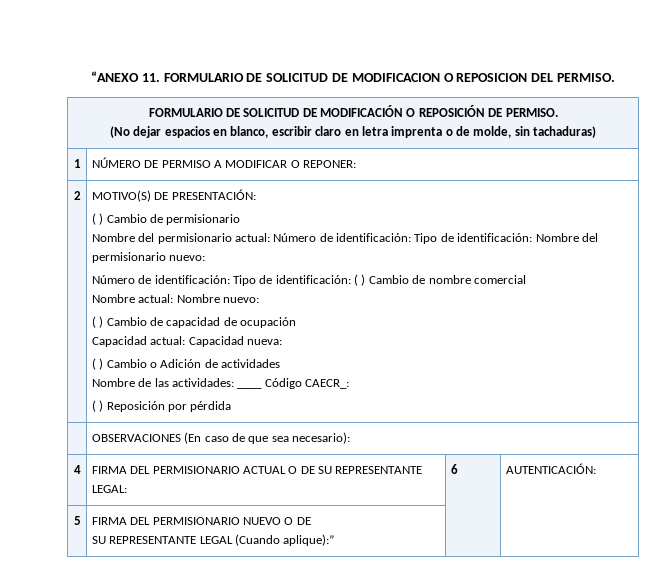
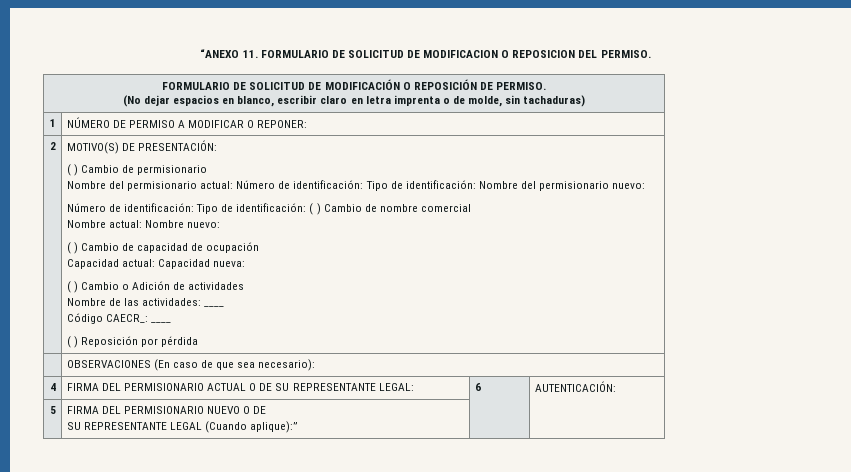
(263, 388) none -> (225, 306) //
(350, 384) none -> [150,322,171,323] ____

